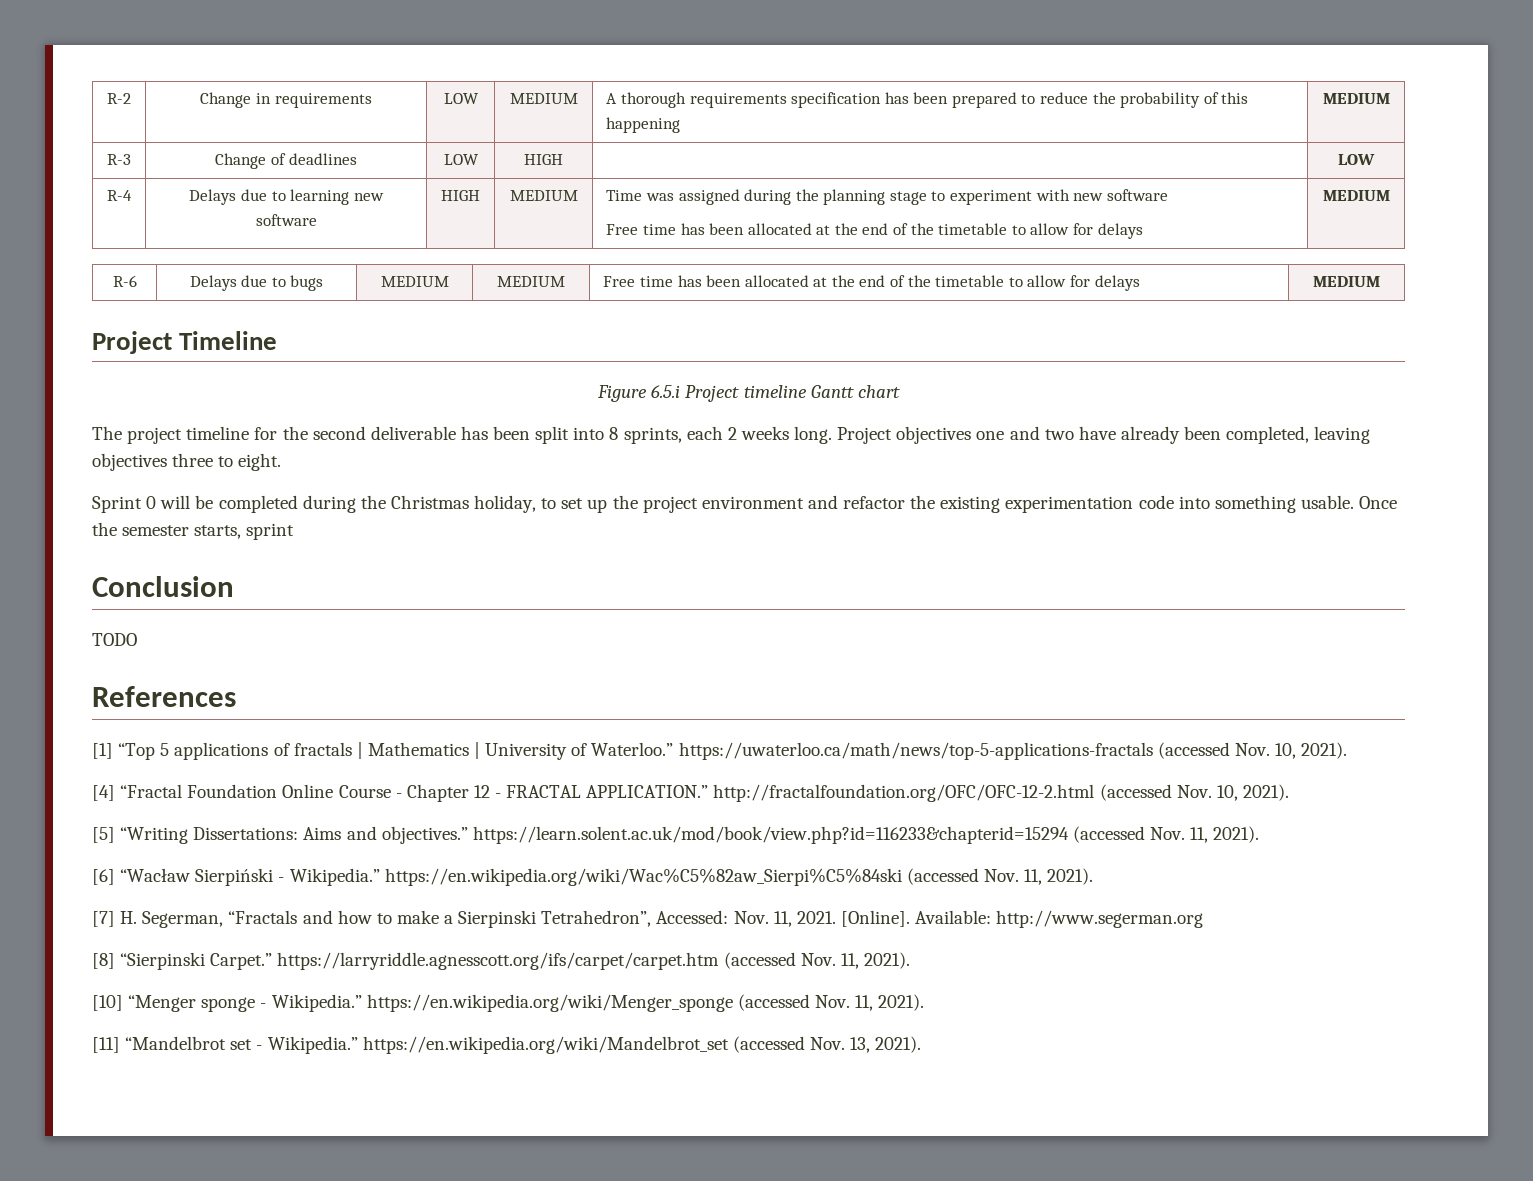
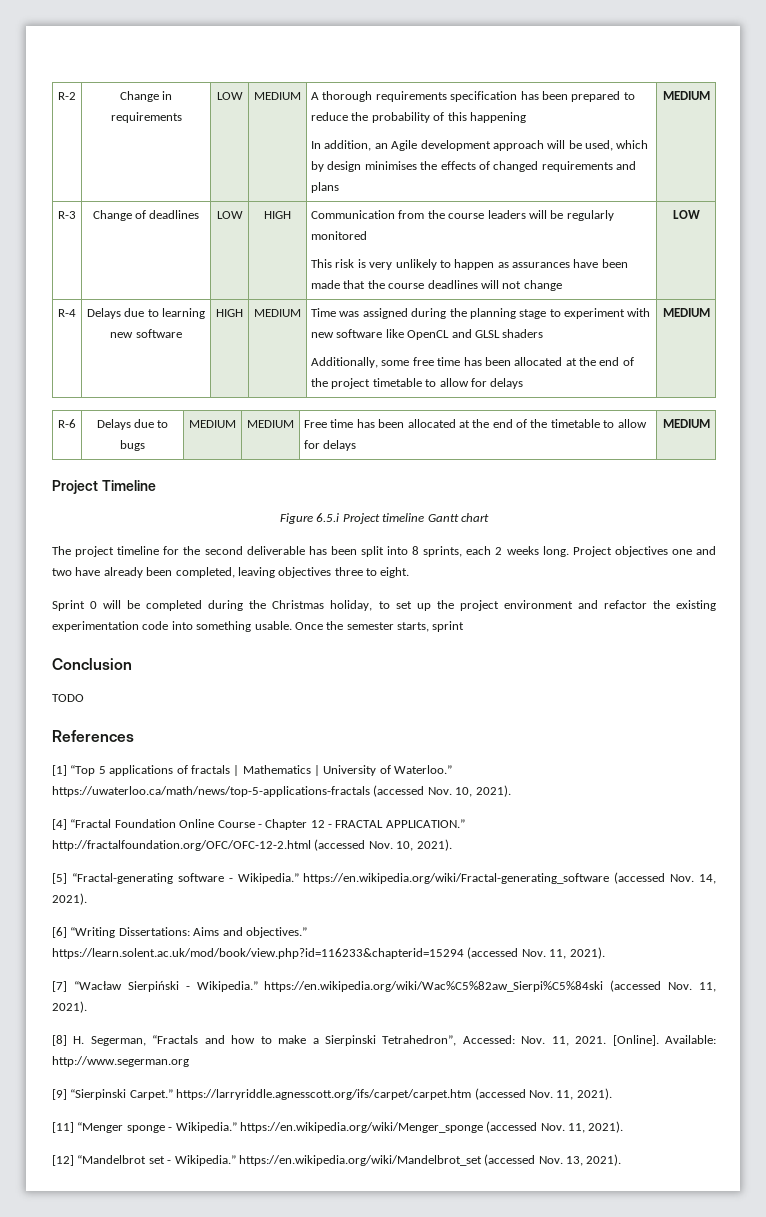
(681, 125) none -> [311,140,649,151] [311,161,637,172] [311,182,340,193] // In addition, an Agile development approach will be used, which by design minimises the effects of changed requirements and plans
(563, 159) none -> [311,210,614,221] [311,231,368,240] [311,259,628,270] [311,280,562,291] Communication from the course leaders will be regularly monitored // This risk is very unlikely to happen as assurances have been made that the course deadlines will not change
[606,223,934,235] // Free time has been allocated at the end of the -> [385,329,544,340] [311,357,634,368] [311,378,371,389] like OpenCL and GLSL shaders // Additionally, some free time has been allocated at the end of the project
(115, 835) none -> [71,872,716,884] [52,893,87,905] [52,927,67,938] “Fractal-generating software - Wikipedia.” https://en.wikipedia.org/wiki/Fractal-generating_software (accessed Nov. 14, 2021). // [6]
[92,869,115,885] [6] -> [52,981,67,992] [7]
[92,911,115,927] [7] -> [52,1035,67,1046] [8]
[92,953,115,969] [8] -> [52,1089,67,1100] [9]
[92,995,123,1011] [10] -> [52,1122,74,1133] [11]
[92,1037,120,1053] [11] -> [52,1155,74,1166] [12]

